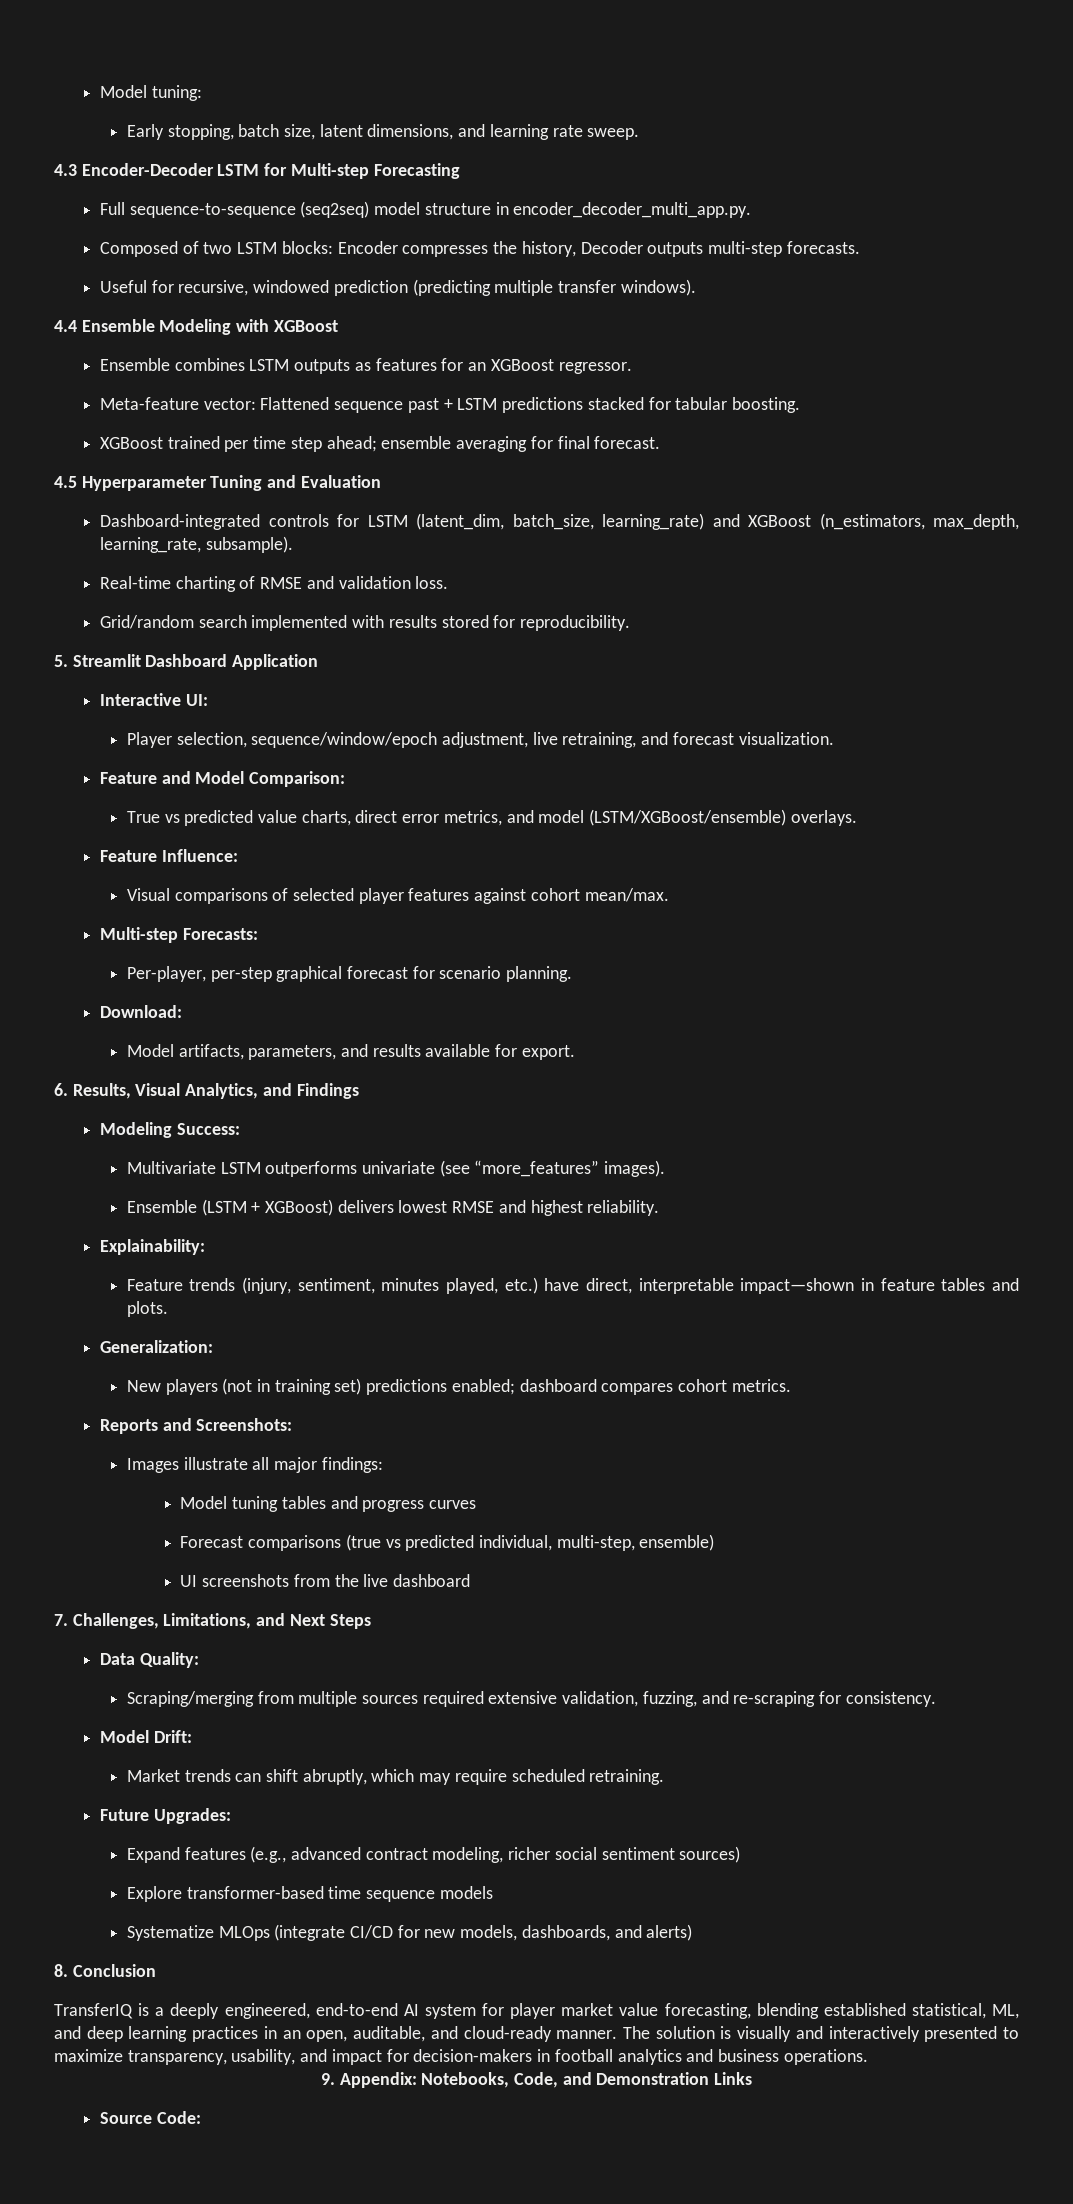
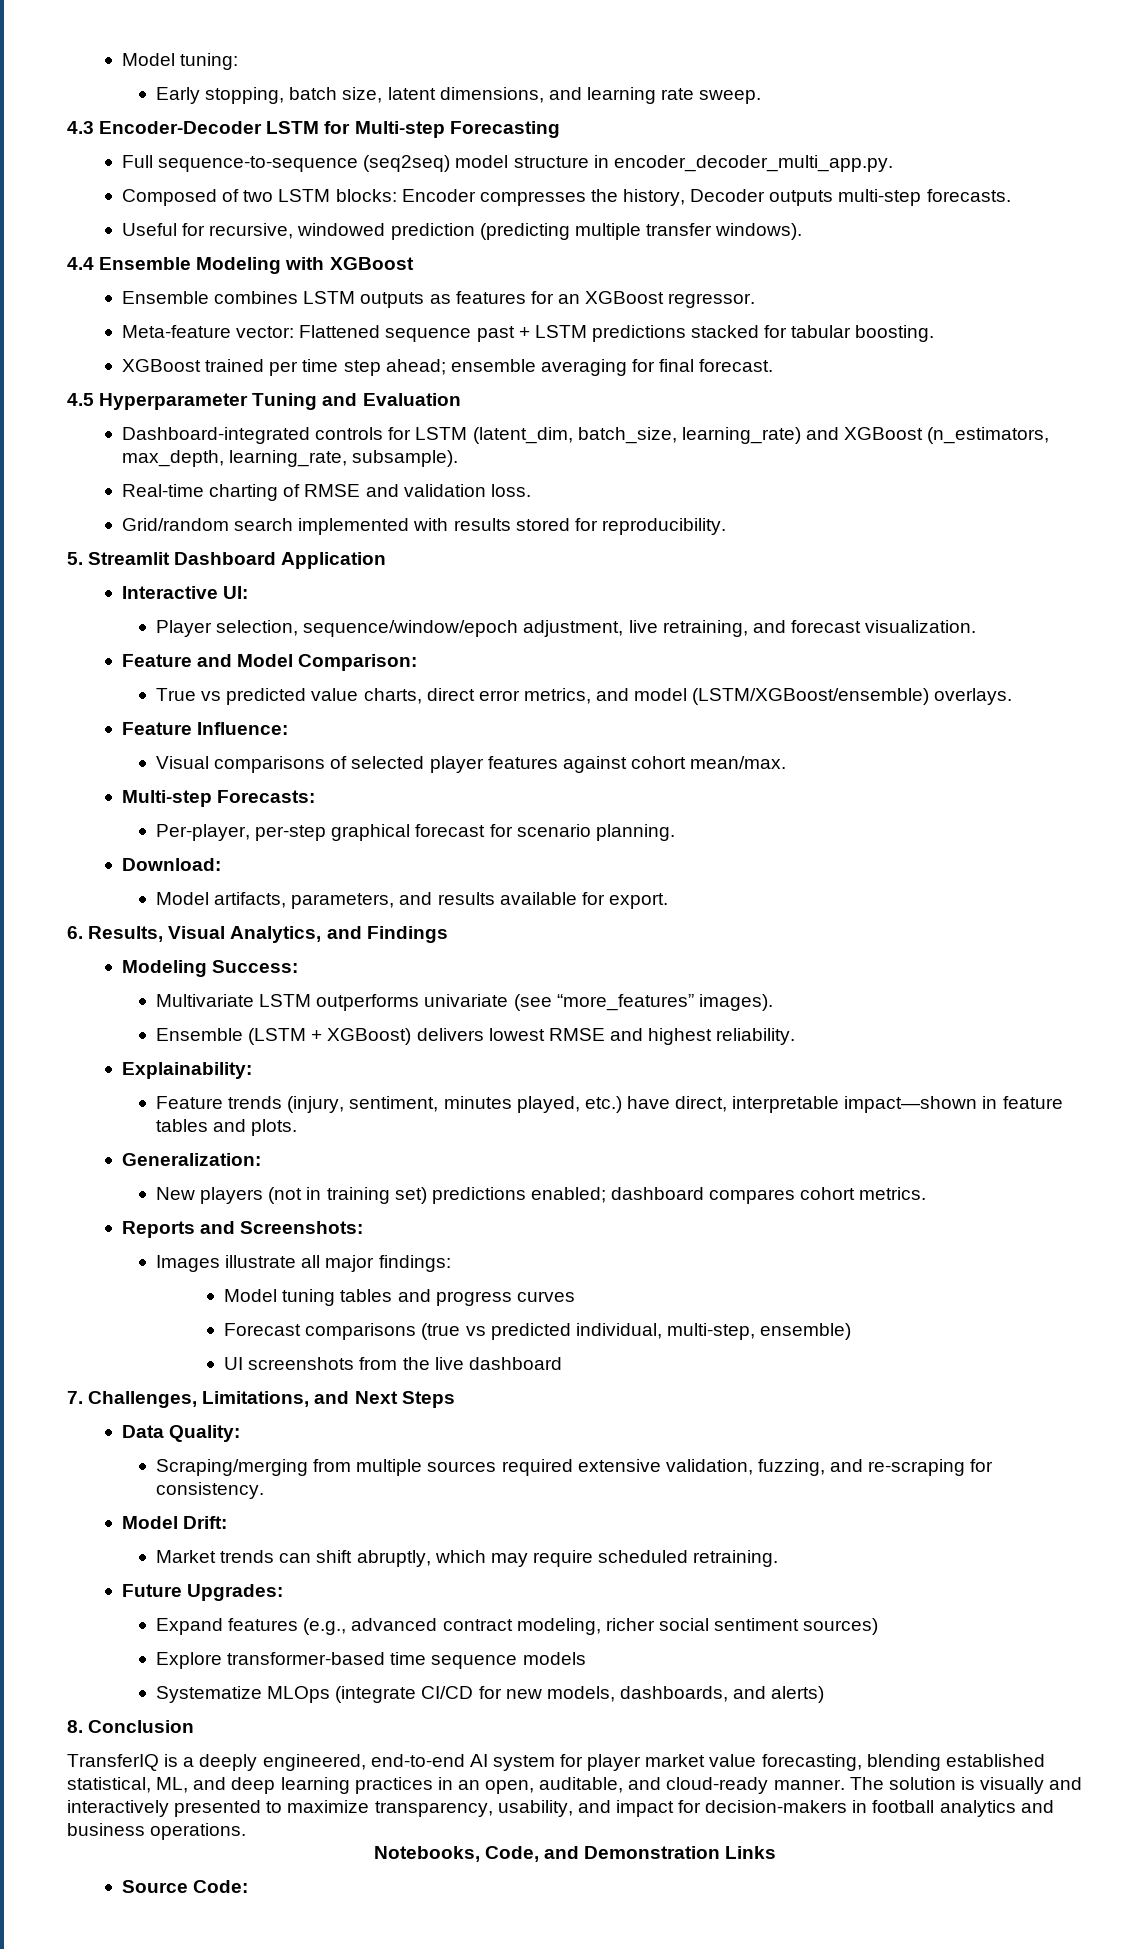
[320,2072,417,2088] 9. Appendix: -> (247, 1831) none

